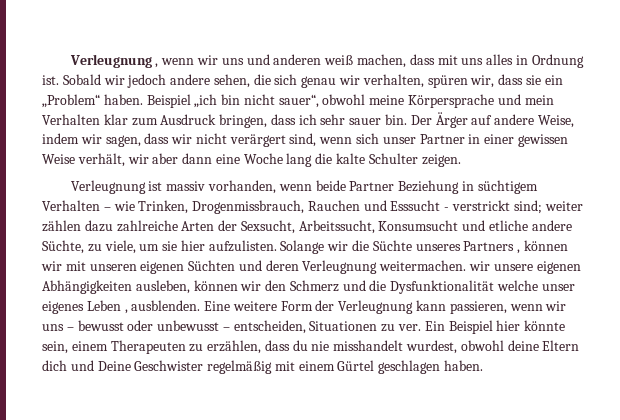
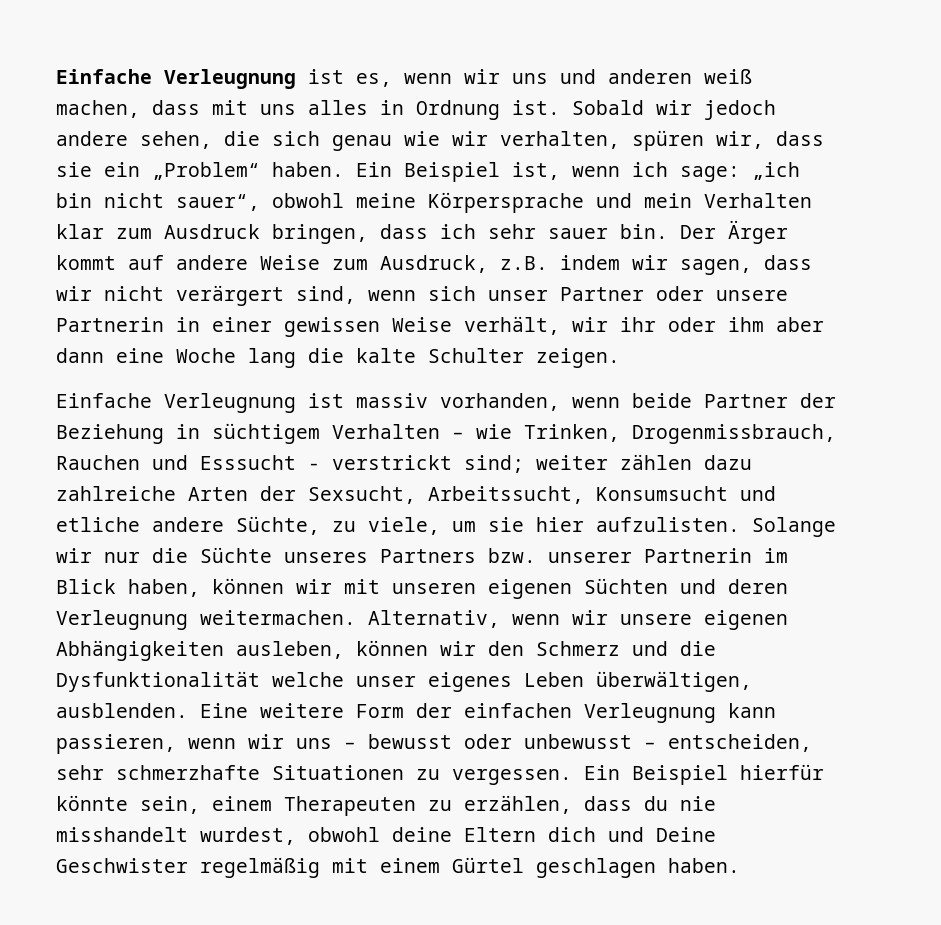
[69,54,159,68] Verleugnung , -> [56,69,392,89] Einfache Verleugnung ist es,
(337, 82) none -> [404,131,440,146] wie
[146,94,191,108] Beispiel -> [356,162,740,182] Ein Beispiel ist, wenn ich sage:
(468, 120) none -> [56,255,116,270] kommt
[537,115,574,128] Weise, -> [260,255,548,273] Weise zum Ausdruck, z.B.
(465, 139) none -> [656,286,788,301] [56,317,164,332] oder unsere Partnerin
(149, 159) none -> [620,317,764,332] ihr oder ihm
(461, 160) none -> [56,393,152,408] Einfache
(395, 186) none -> [800,393,836,408] der
(349, 246) none -> [104,552,140,563] nur
[517,249,521,254] , -> [488,548,788,563] [56,579,200,597] bzw. unserer Partnerin im Blick haben,
(467, 265) none -> [368,610,560,628] Alternativ, wenn
[124,309,128,314] , -> [596,671,752,692] überwältigen,
(335, 305) none -> [464,703,572,718] einfachen
(306, 327) none -> [56,765,260,780] sehr schmerzhafte
[398,320,521,334] ver. Ein Beispiel hier -> [452,764,824,785] vergessen. Ein Beispiel hierfür

